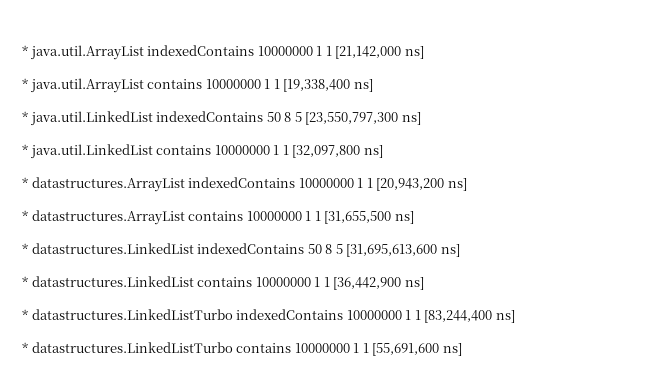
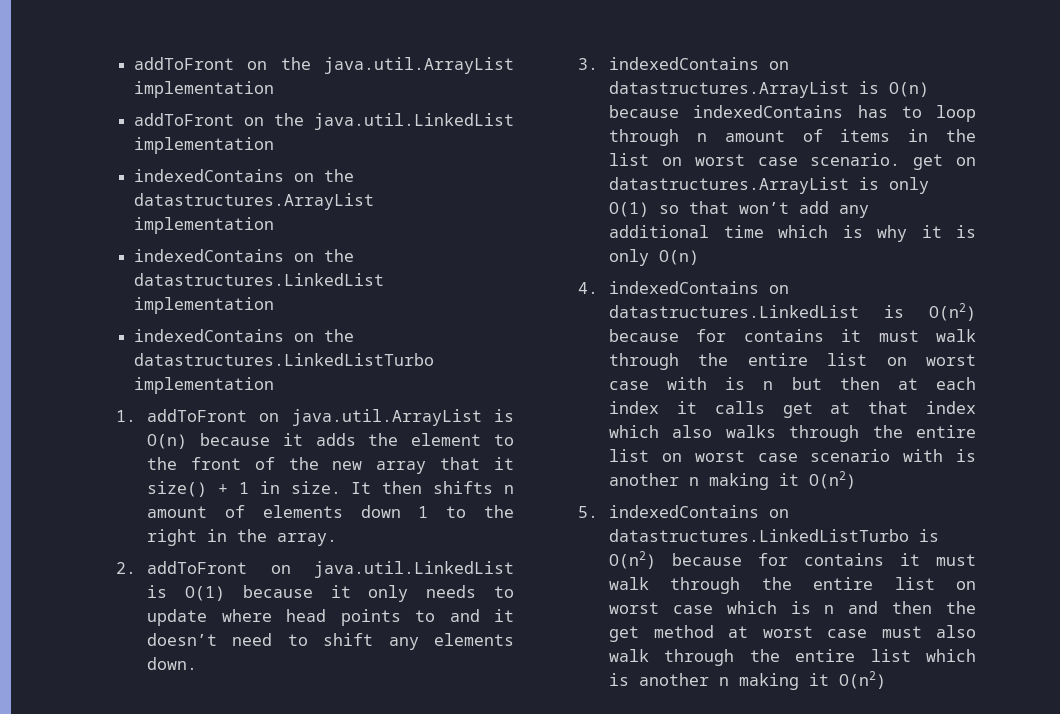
[22,45,424,60] [22,78,373,93] [22,111,421,126] [22,144,383,159] [22,177,467,192] [22,210,414,225] [22,243,460,257] [22,276,424,290] [22,309,515,323] [22,342,462,356] * java.util.ArrayList indexedContains 10000000 1 1 [21,142,000 ns] // * java.util.ArrayList contains 10000000 1 1 [19,338,400 ns] // * java.util.LinkedList indexedContains 50 8 5 [23,550,797,300 ns] // * java.util.LinkedList contains 10000000 1 1 [32,097,800 ns] // * datastructures.ArrayList indexedContains 10000000 1 1 [20,943,200 ns] // * datastructures.ArrayList contains 10000000 1 1 [31,655,500 ns] // * datastructures.LinkedList indexedContains 50 8 5 [31,695,613,600 ns] // * datastructures.LinkedList contains 10000000 1 1 [36,442,900 ns] // * datastructures.LinkedListTurbo indexedContains 10000000 1 1 [83,244,400 ns] // * datastructures.LinkedListTurbo contains 10000000 1 1 [55,691,600 ns] -> [133,57,514,74] [133,81,274,98] [133,113,514,130] [133,137,274,154] [133,169,354,182] [133,193,374,210] [133,217,274,234] [133,249,354,262] [133,273,384,286] [133,297,274,314] [133,329,354,342] [133,353,434,366] [133,377,274,394] [115,409,514,426] [147,433,514,449] [147,457,514,474] [147,481,515,497] [147,505,514,518] [147,529,338,546] [115,561,514,578] [147,585,514,602] [147,609,514,626] [147,633,514,650] [147,657,198,670] [577,57,790,70] [609,81,930,98] [609,105,977,122] [609,129,976,146] [609,153,976,170] [609,177,930,194] [609,201,870,218] [609,225,977,242] [609,249,700,266] [577,281,790,294] [609,303,976,321] [609,329,976,342] [609,353,976,370] [609,377,976,390] [609,401,976,418] [609,425,976,442] [609,449,976,462] [609,471,857,490] [577,505,790,518] [609,529,940,542] [609,551,976,569] [609,577,976,594] [609,601,976,614] [609,625,976,642] [609,649,976,666] [609,671,887,690] addToFront on the java.util.ArrayList implementation // addToFront on the java.util.LinkedList implementation // indexedContains on the datastructures.ArrayList implementation // indexedContains on the datastructures.LinkedList implementation // indexedContains on the datastructures.LinkedListTurbo implementation // 1. addToFront on java.util.ArrayList is O(n) because it adds the element to the front of the new array that it size() + 1 in size. It then shifts n amount of elements down 1 to the right in the array. // 2. addToFront on java.util.LinkedList is O(1) because it only needs to update where head points to and it doesn’t need to shift any elements down. // 3. indexedContains on datastructures.ArrayList is O(n) because indexedContains has to loop through n amount of items in the list on worst case scenario. get on datastructures.ArrayList is only O(1) so that won’t add any additional time which is why it is only O(n) // 4. indexedContains on datastructures.LinkedList is O(n2) because for contains it must walk through the entire list on worst case with is n but then at each index it calls get at that index which also walks through the entire list on worst case scenario with is another n making it O(n2) // 5. indexedContains on datastructures.LinkedListTurbo is O(n2) because for contains it must walk through the entire list on worst case which is n and then the get method at worst case must also walk through the entire list which is another n making it O(n2)

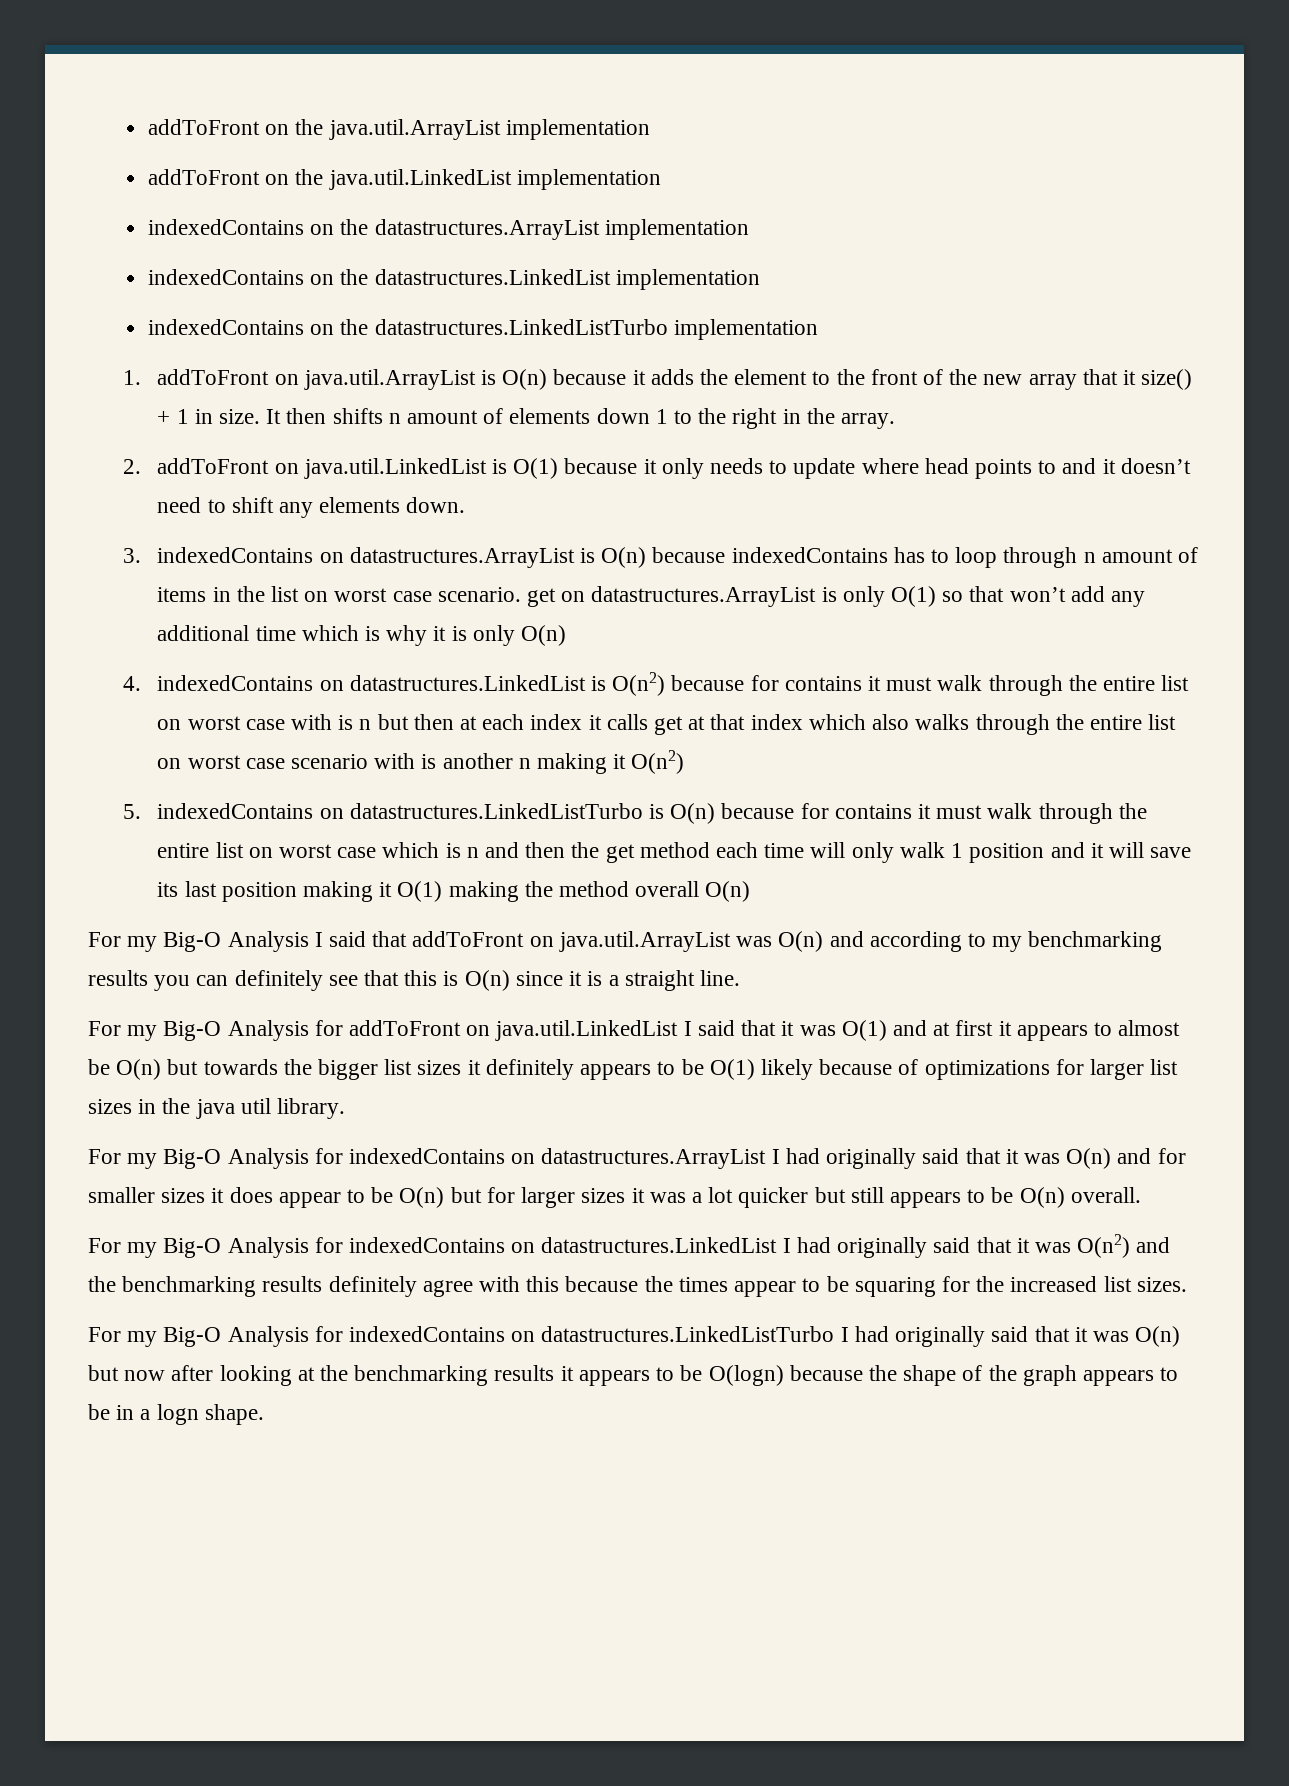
[609,551,657,569] O(n2) -> [670,803,716,824] O(n)
[728,625,976,638] [609,649,976,666] [609,671,887,690] at worst case must also walk through the entire list which is another n making it O(n2) -> [716,842,1192,863] [157,881,751,902] [88,931,1163,952] [88,970,740,991] [88,1020,1181,1041] [88,1059,1179,1080] [88,1098,346,1119] [88,1148,1186,1169] [88,1187,1141,1208] [88,1234,1171,1258] [88,1276,1187,1297] [88,1326,1181,1347] [88,1365,1179,1386] [88,1404,264,1425] each time will only walk 1 position and it will save its last position making it O(1) making the method overall O(n) // For my Big-O Analysis I said that addToFront on java.util.ArrayList was O(n) and according to my benchmarking results you can definitely see that this is O(n) since it is a straight line. // For my Big-O Analysis for addToFront on java.util.LinkedList I said that it was O(1) and at first it appears to almost be O(n) but towards the bigger list sizes it definitely appears to be O(1) likely because of optimizations for larger list sizes in the java util library. // For my Big-O Analysis for indexedContains on datastructures.ArrayList I had originally said that it was O(n) and for smaller sizes it does appear to be O(n) but for larger sizes it was a lot quicker but still appears to be O(n) overall. // For my Big-O Analysis for indexedContains on datastructures.LinkedList I had originally said that it was O(n2) and the benchmarking results definitely agree with this because the times appear to be squaring for the increased list sizes. // For my Big-O Analysis for indexedContains on datastructures.LinkedListTurbo I had originally said that it was O(n) but now after looking at the benchmarking results it appears to be O(logn) because the shape of the graph appears to be in a logn shape.

